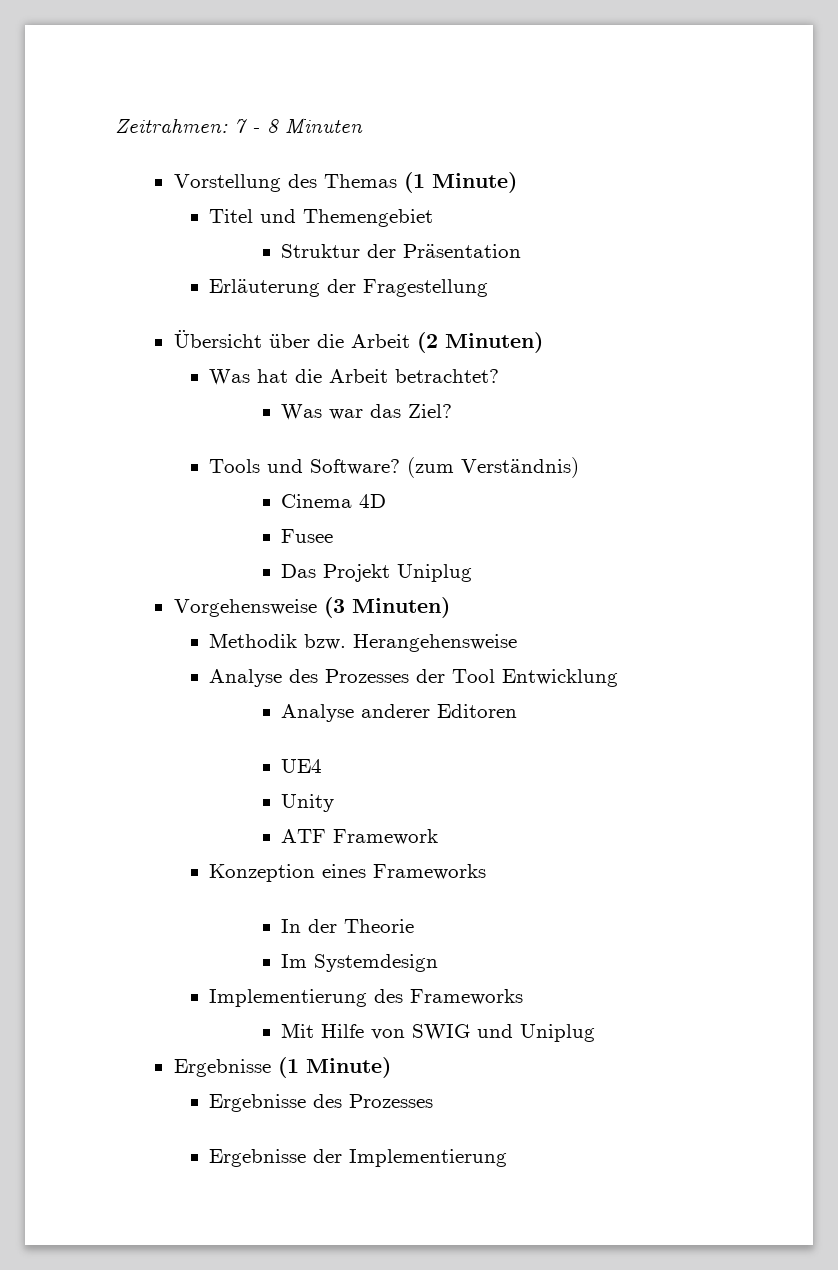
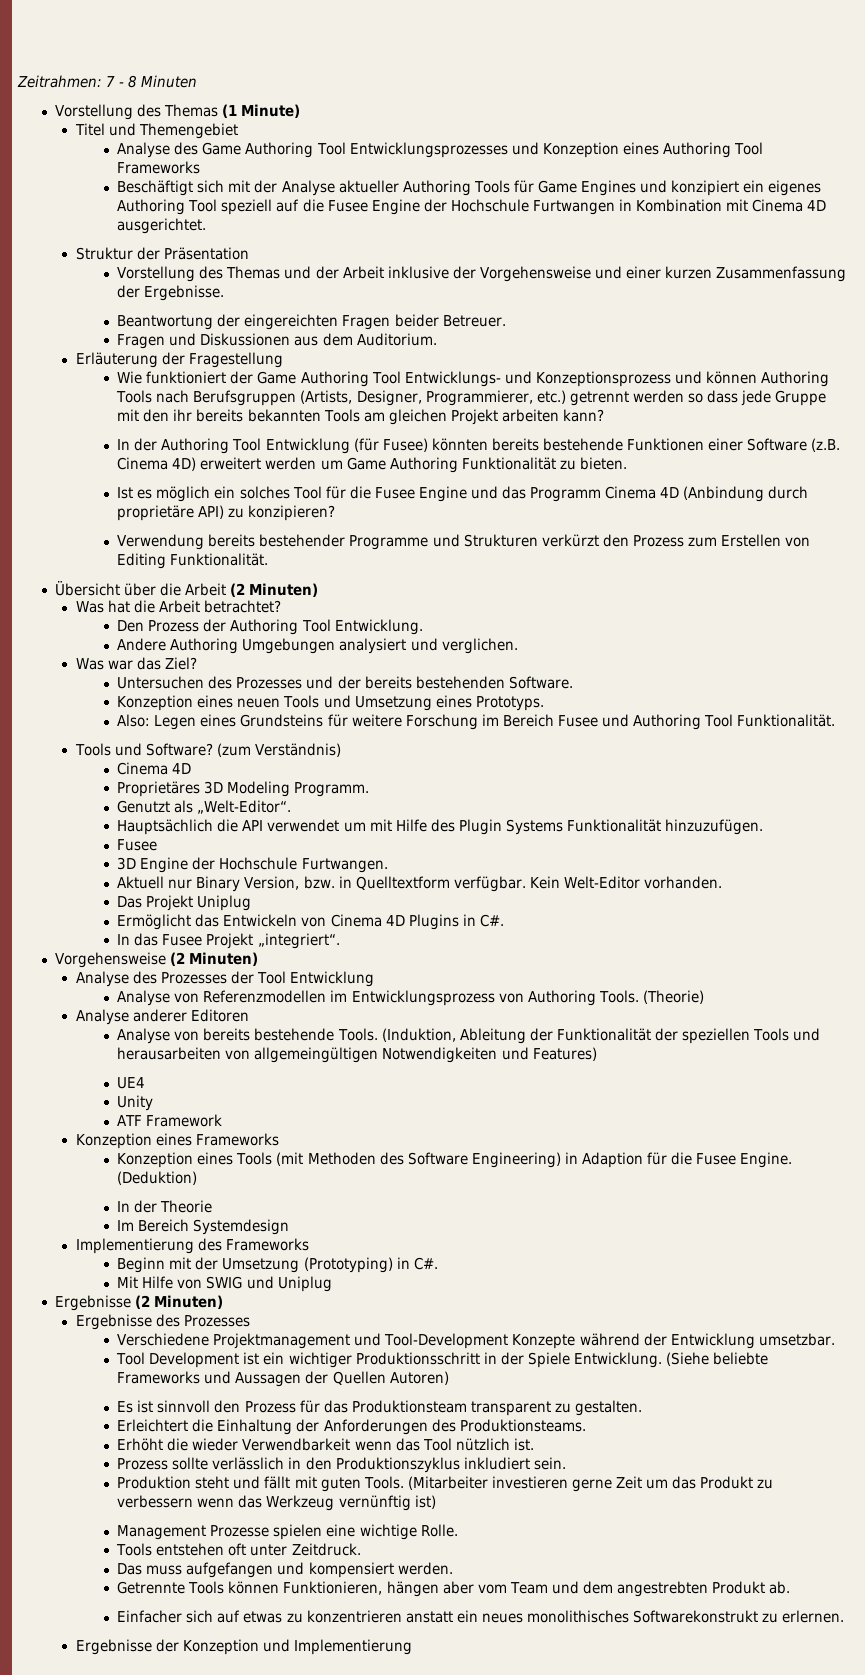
[281,244,522,258] [209,279,489,297] Struktur der Präsentation // Erläuterung der Fragestellung -> [117,142,763,158] [117,161,201,174] [117,180,821,196] [117,199,826,215] [117,218,207,234] [75,247,250,260] [117,266,846,282] [117,285,225,301] [117,314,506,330] [117,333,437,349] [75,352,284,368] [117,371,829,387] [116,390,826,406] [117,409,604,425] [117,438,840,454] [117,457,627,473] [117,486,809,502] [117,505,336,521] [117,534,810,550] [117,553,269,569] Analyse des Game Authoring Tool Entwicklungsprozesses und Konzeption eines Authoring Tool Frameworks // Beschäftigt sich mit der Analyse aktueller Authoring Tools für Game Engines und konzipiert ein eigenes Authoring Tool speziell auf die Fusee Engine der Hochschule Furtwangen in Kombination mit Cinema 4D ausgerichtet. // Struktur der Präsentation // Vorstellung des Themas und der Arbeit inklusive der Vorgehensweise und einer kurzen Zusammenfassung der Ergebnisse. // Beantwortung der eingereichten Fragen beider Betreuer. // Fragen und Diskussionen aus dem Auditorium. // Erläuterung der Fragestellung // Wie funktioniert der Game Authoring Tool Entwicklungs- und Konzeptionsprozess und können Authoring Tools nach Berufsgruppen (Artists, Designer, Programmierer, etc.) getrennt werden so dass jede Gruppe mit den ihr bereits bekannten Tools am gleichen Projekt arbeiten kann? // In der Authoring Tool Entwicklung (für Fusee) könnten bereits bestehende Funktionen einer Software (z.B. Cinema 4D) erweitert werden um Game Authoring Funktionalität zu bieten. // Ist es möglich ein solches Tool für die Fusee Engine und das Programm Cinema 4D (Anbindung durch proprietäre API) zu konzipieren? // Verwendung bereits bestehender Programme und Strukturen verkürzt den Prozess zum Erstellen von Editing Funktionalität.
[281,404,453,420] Was war das Ziel? -> [117,619,423,635] [117,638,518,654] [75,657,198,670] [117,676,573,689] [117,695,544,711] [117,714,835,730] Den Prozess der Authoring Tool Entwicklung. // Andere Authoring Umgebungen analysiert und verglichen. // Was war das Ziel? // Untersuchen des Prozesses und der bereits bestehenden Software. // Konzeption eines neuen Tools und Umsetzung eines Prototyps. // Also: Legen eines Grundsteins für weitere Forschung im Bereich Fusee und Authoring Tool Funktionalität.
[281,529,334,543] [281,564,473,582] [173,597,450,618] [209,633,518,652] Fusee // Das Projekt Uniplug // Vorgehensweise (3 Minuten) // Methodik bzw. Herangehensweise -> [117,781,370,797] [117,800,292,814] [117,819,763,835] [117,839,158,851] [117,857,388,873] [117,876,722,892] [117,895,252,911] [117,914,504,930] [117,933,340,949] [55,952,259,968] Proprietäres 3D Modeling Programm. // Genutzt als „Welt-Editor“. // Hauptsächlich die API verwendet um mit Hilfe des Plugin Systems Funktionalität hinzuzufügen. // Fusee // 3D Engine der Hochschule Furtwangen. // Aktuell nur Binary Version, bzw. in Quelltextform verfügbar. Kein Welt-Editor vorhanden. // Das Projekt Uniplug // Ermöglicht das Entwickeln von Cinema 4D Plugins in C#. // In das Fusee Projekt „integriert“. // Vorgehensweise (2 Minuten)
[361,704,518,718] anderer Editoren -> [174,990,704,1006] [75,1009,250,1025] [117,1028,820,1044] [117,1047,597,1063] von Referenzmodellen im Entwicklungsprozess von Authoring Tools. (Theorie) // Analyse anderer Editoren // Analyse von bereits bestehende Tools. (Induktion, Ableitung der Funktionalität der speziellen Tools und herausarbeiten von allgemeingültigen Notwendigkeiten und Features)
(487, 872) none -> [117,1152,792,1168] [117,1171,198,1185] // Konzeption eines Tools (mit Methoden des Software Engineering) in Adaption für die Fusee Engine. (Deduktion)
(308, 961) none -> [138,1219,190,1232] Bereich
(524, 997) none -> [117,1257,438,1273] // Beginn mit der Umsetzung (Prototyping) in C#.
[277,1057,391,1078] (1 Minute) -> [135,1295,224,1309] (2 Minuten)
(434, 1101) none -> [117,1333,835,1349] [116,1352,768,1368] [117,1371,449,1387] [117,1400,642,1416] [117,1419,586,1435] [117,1438,534,1451] [117,1457,566,1473] [117,1476,773,1492] [117,1495,436,1511] [117,1524,458,1540] [116,1543,361,1556] [117,1562,453,1578] [117,1581,790,1597] [117,1610,844,1623] // Verschiedene Projektmanagement und Tool-Development Konzepte während der Entwicklung umsetzbar. // Tool Development ist ein wichtiger Produktionsschritt in der Spiele Entwicklung. (Siehe beliebte Frameworks und Aussagen der Quellen Autoren) // Es ist sinnvoll den Prozess für das Produktionsteam transparent zu gestalten. // Erleichtert die Einhaltung der Anforderungen des Produktionsteams. // Erhöht die wieder Verwendbarkeit wenn das Tool nützlich ist. // Prozess sollte verlässlich in den Produktionszyklus inkludiert sein. // Produktion steht und fällt mit guten Tools. (Mitarbeiter investieren gerne Zeit um das Produkt zu verbessern wenn das Werkzeug vernünftig ist) // Management Prozesse spielen eine wichtige Rolle. // Tools entstehen oft unter Zeitdruck. // Das muss aufgefangen und kompensiert werden. // Getrennte Tools können Funktionieren, hängen aber vom Team und dem angestrebten Produkt ab. // Einfacher sich auf etwas zu konzentrieren anstatt ein neues monolithisches Softwarekonstrukt zu erlernen.
(343, 1156) none -> [183,1639,291,1655] Konzeption und

